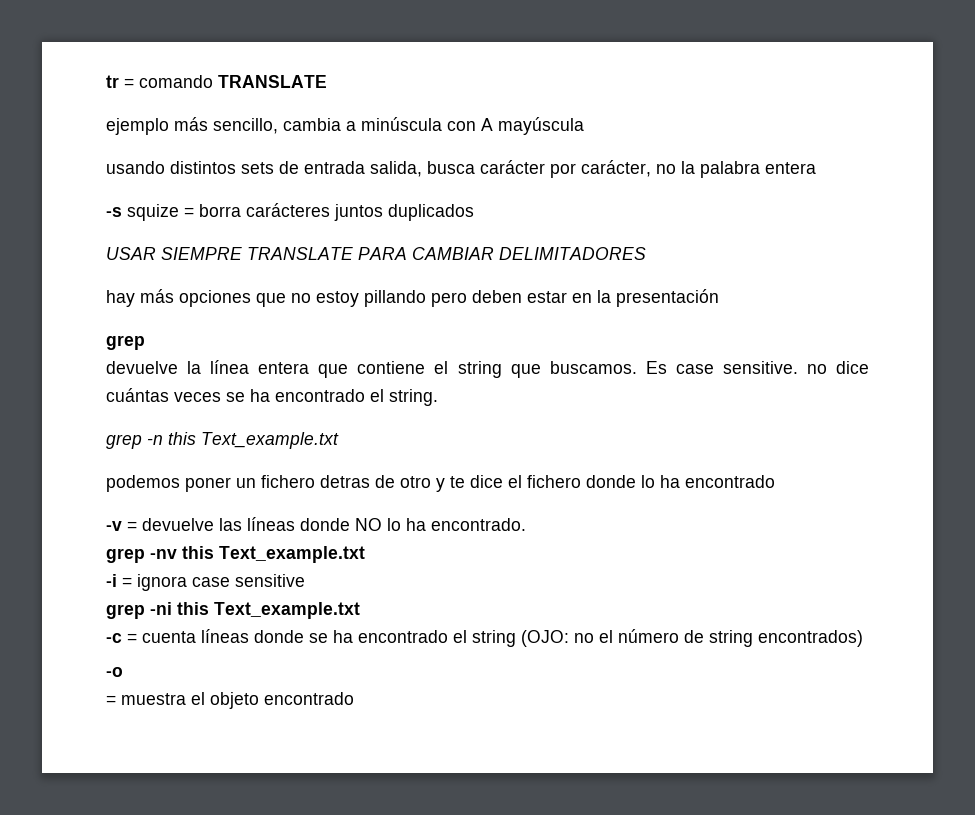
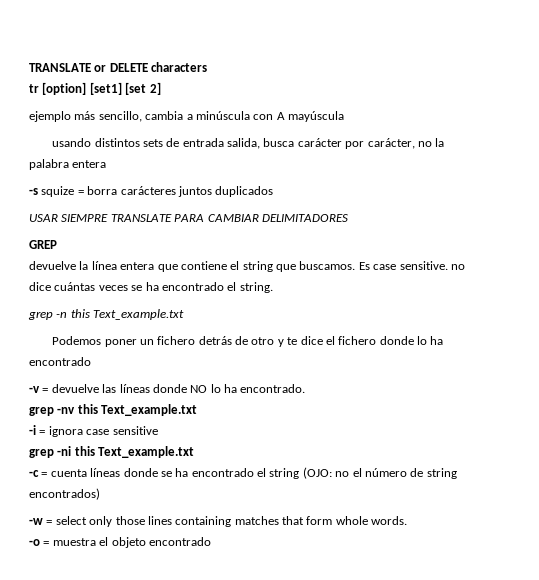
[106,75,327,88] tr = comando TRANSLATE -> [29,62,208,72] [29,82,161,95] TRANSLATE or DELETE characters // tr [option] [set1] [set 2]
[106,289,719,307] [106,335,145,350] hay más opciones que no estoy pillando pero deben estar en la presentación // grep -> [29,240,57,249] GREP
[106,475,180,492] podemos -> [52,336,102,345] Podemos
[320,475,370,488] detras -> [198,336,232,345] detrás
(863, 638) none -> [29,516,408,527] // -w = select only those lines containing matches that form whole words.
(123, 672) // -> (40, 542) none

